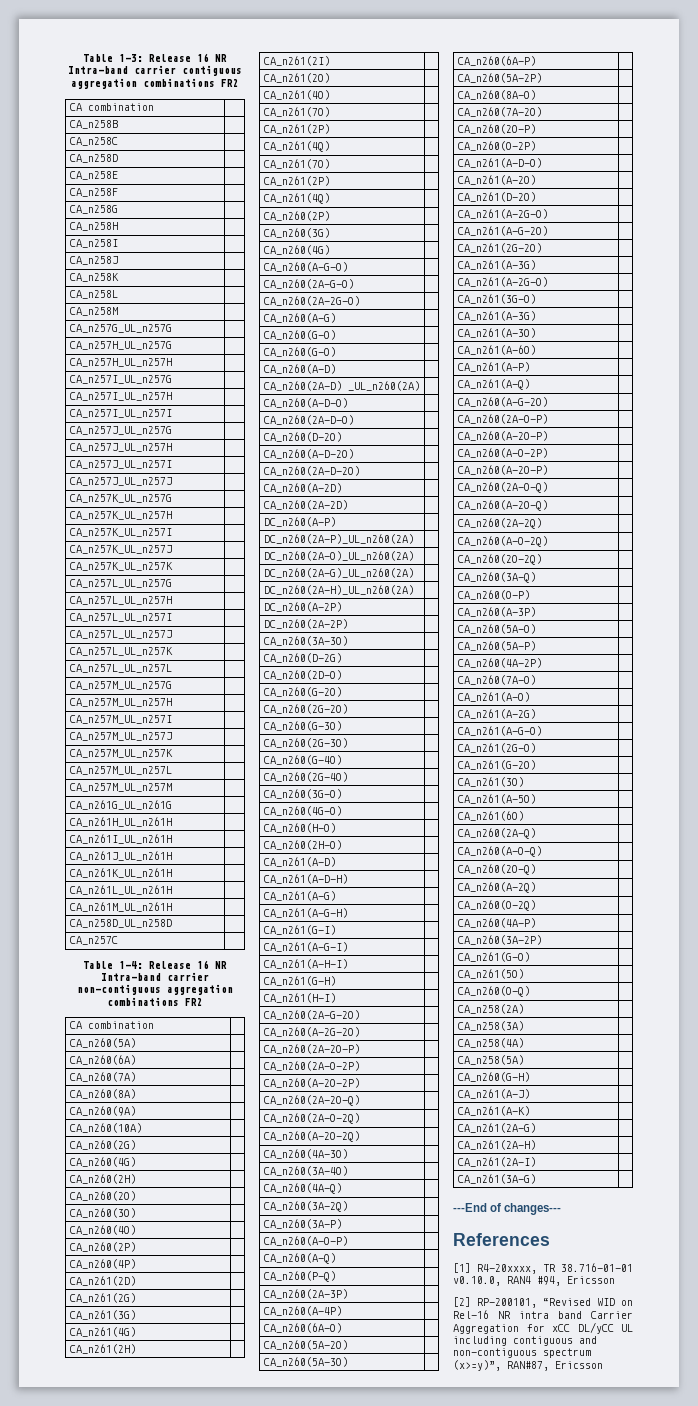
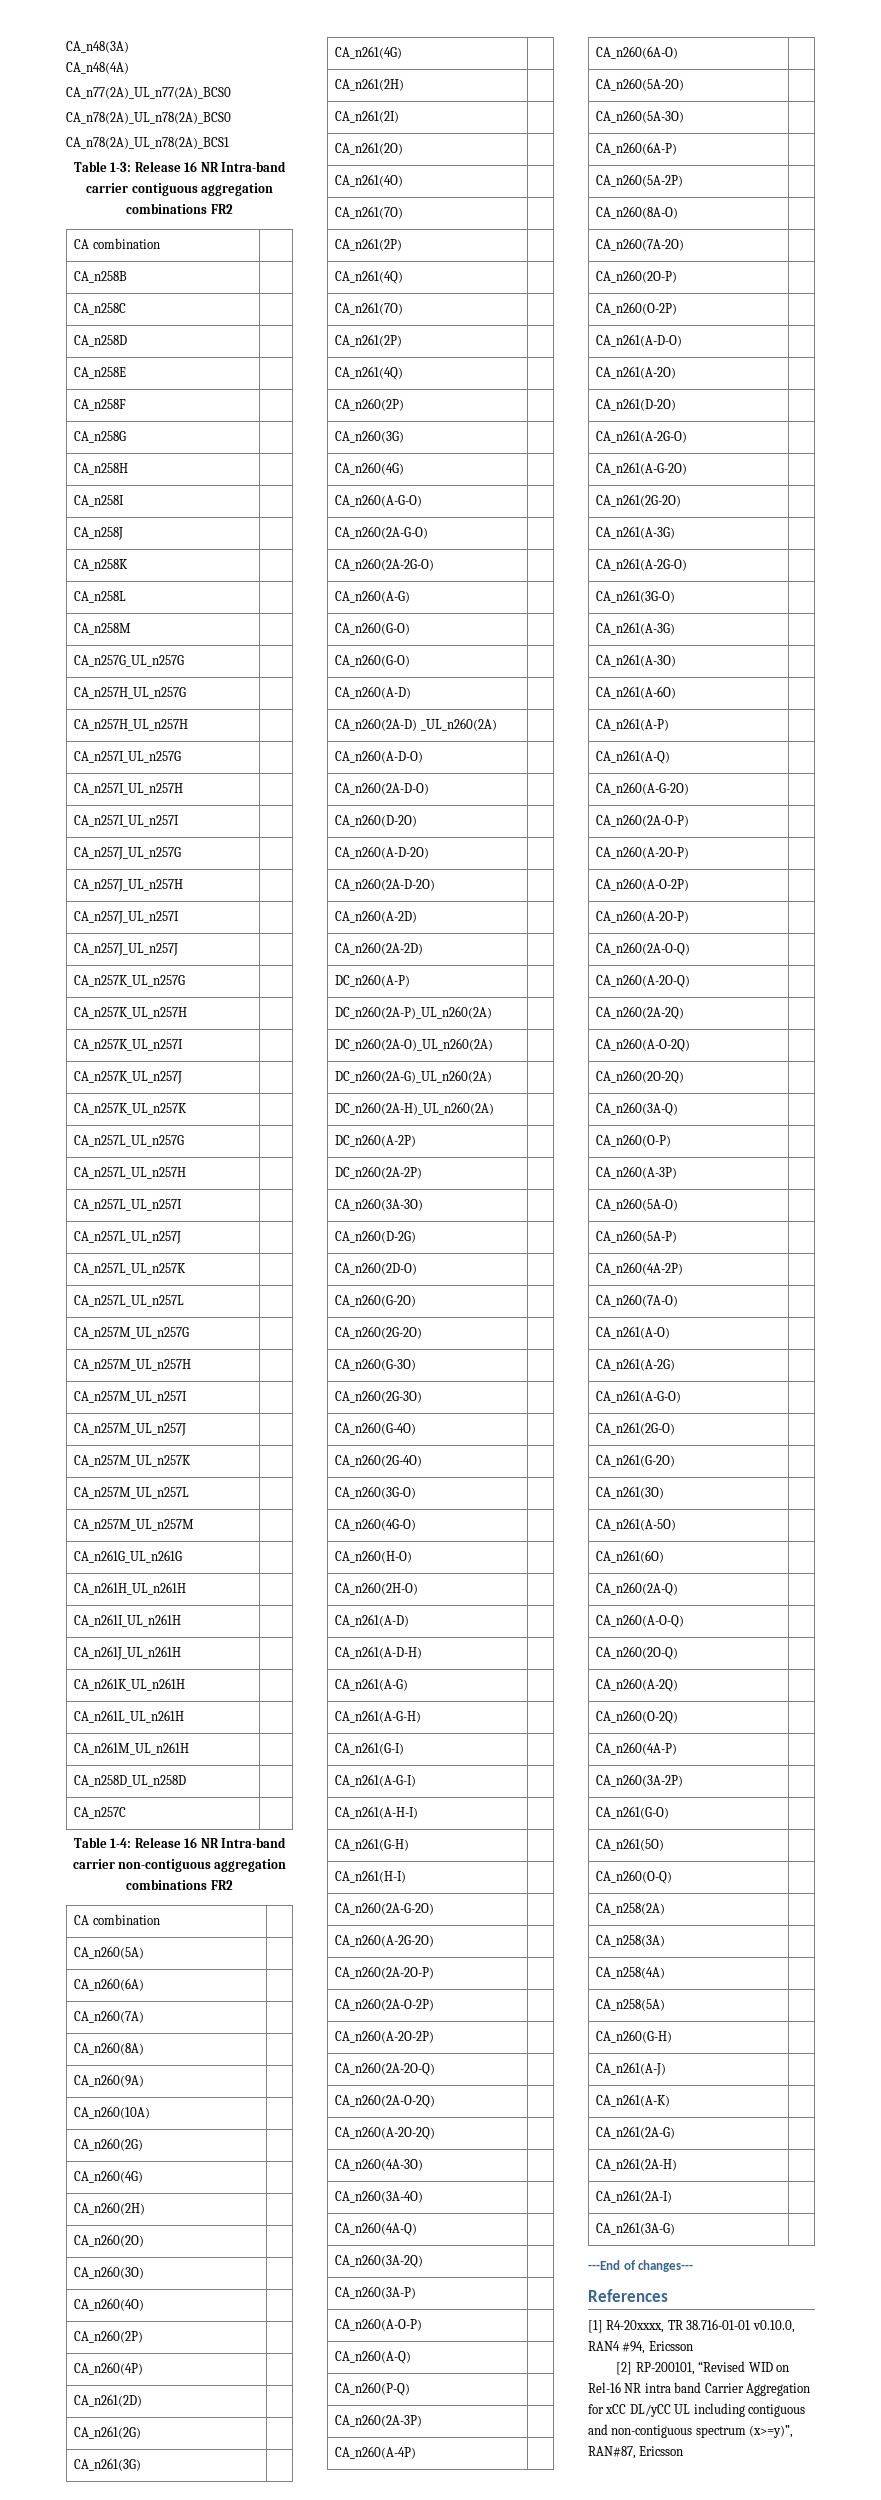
(83, 58) none -> [66,41,129,53] [66,62,129,74] [66,87,231,99] [66,112,231,124] [66,137,229,149] CA_n48(3A) // CA_n48(4A) // CA_n77(2A)_UL_n77(2A)_BCS0 // CA_n78(2A)_UL_n78(2A)_BCS0 // CA_n78(2A)_UL_n78(2A)_BCS1 //

